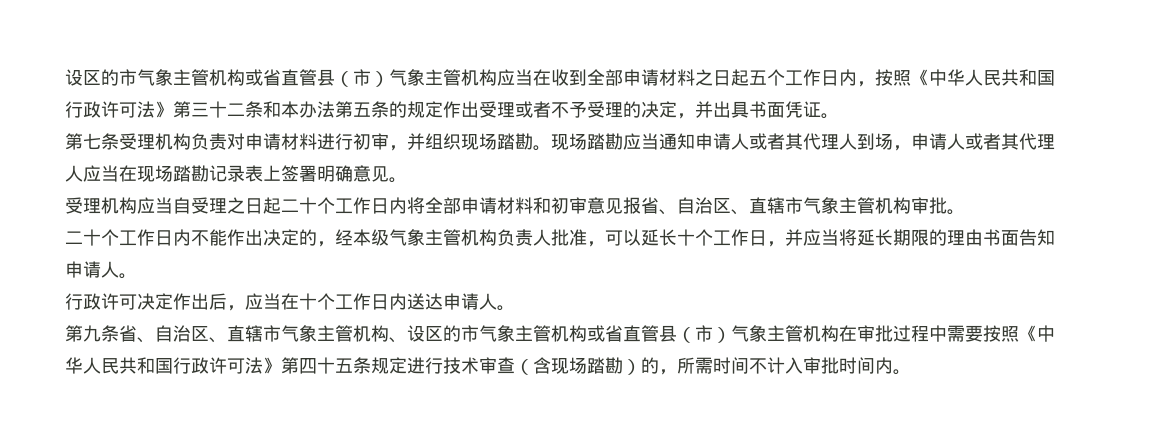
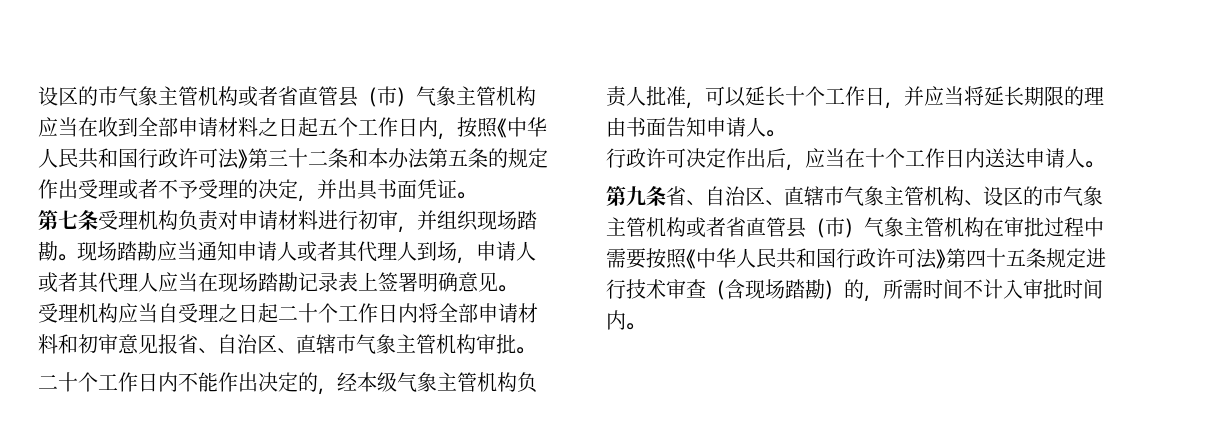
[65,69,263,86] 设区的市气象主管机构或 -> [38,86,278,107] 设区的市气象主管机构或者
(605, 333) none -> [706,217,726,237] 者

